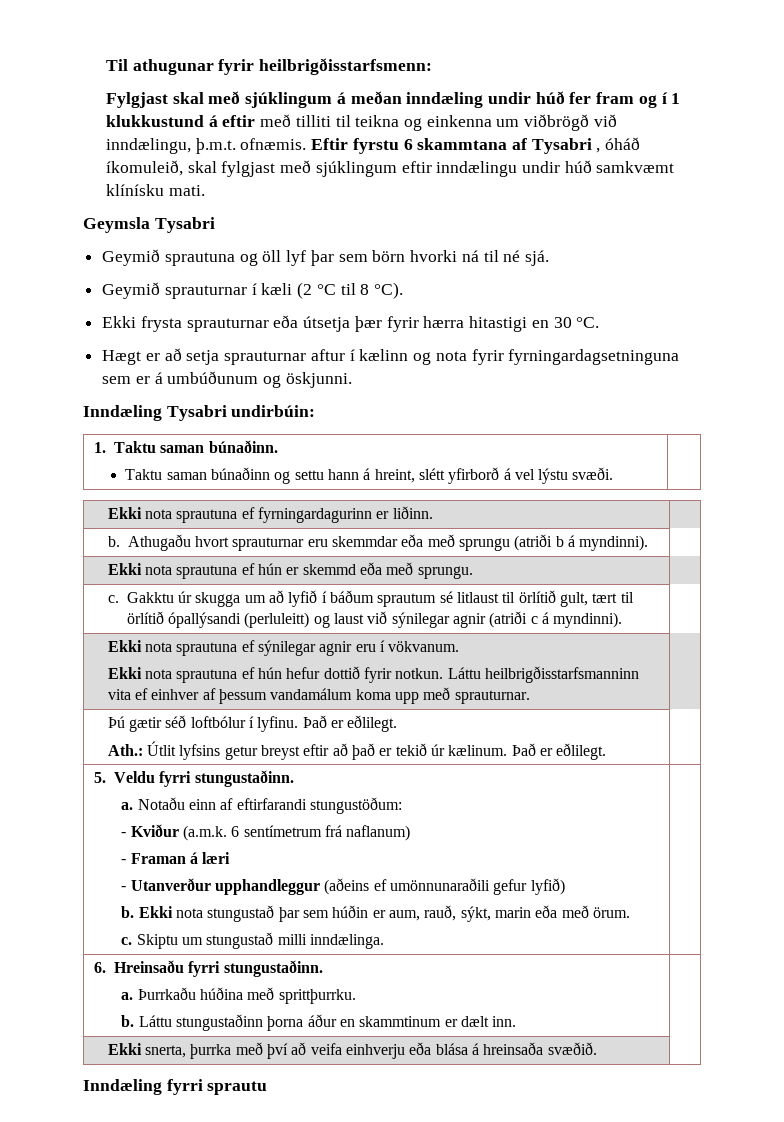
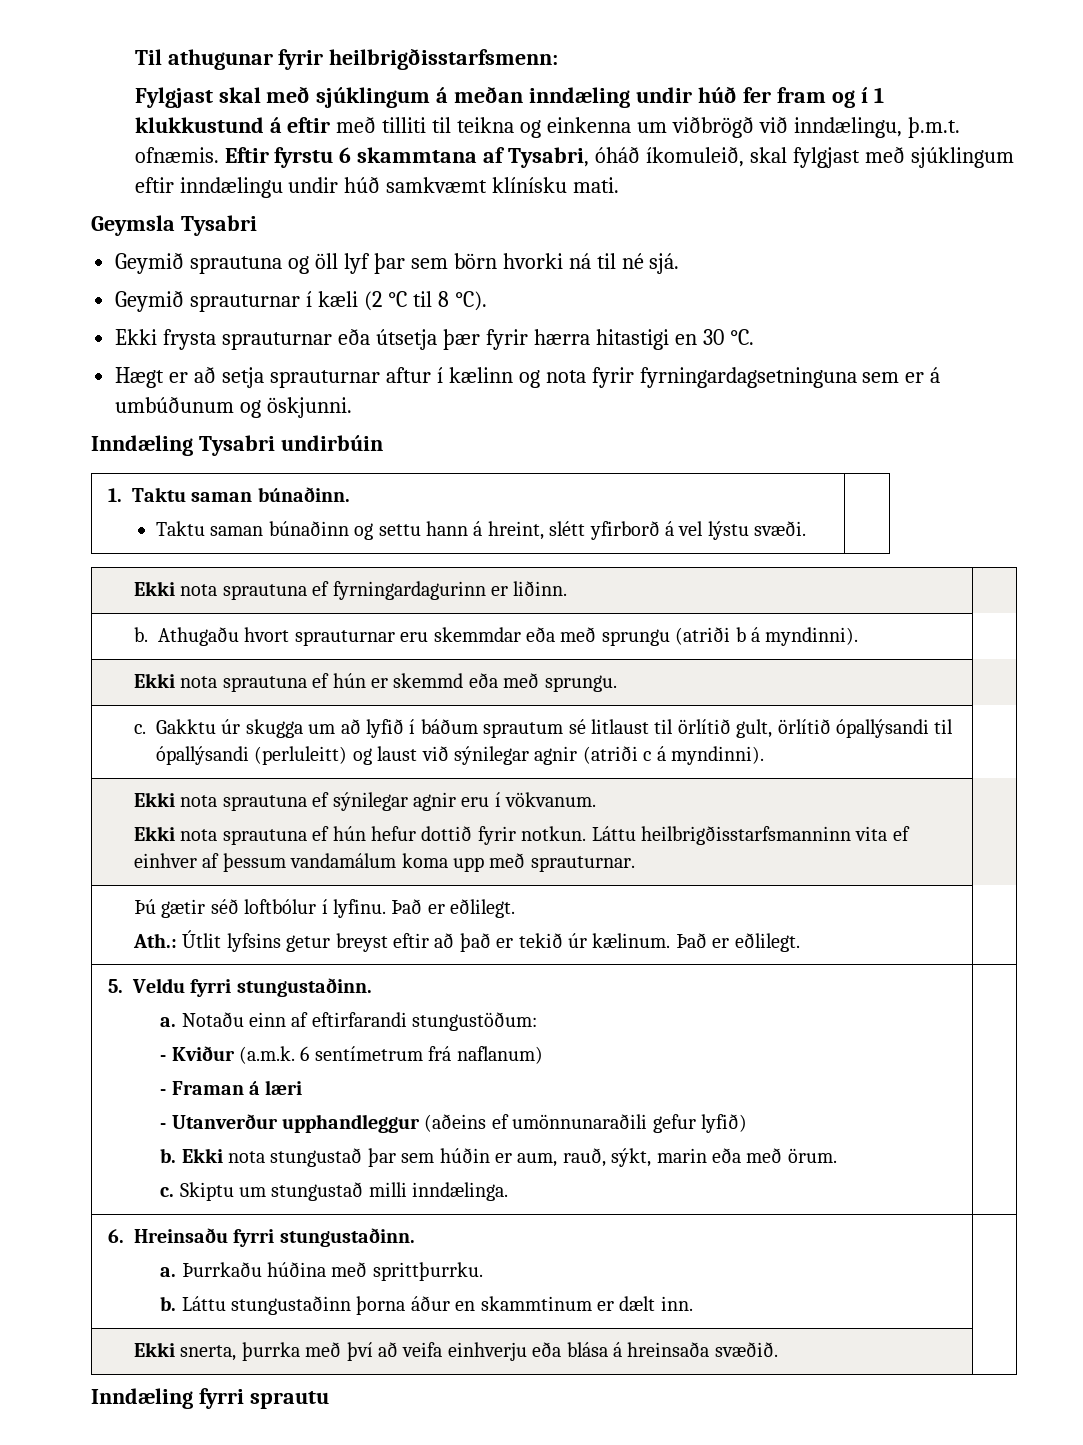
[531,138,601,154] Tysabri , -> [508,147,590,168] Tysabri,
[231,405,316,417] undirbúin: -> [280,435,383,451] undirbúin
[592,592,634,603] [126,611,164,624] tært til örlítið -> [777,719,954,738] örlítið ópallýsandi til

